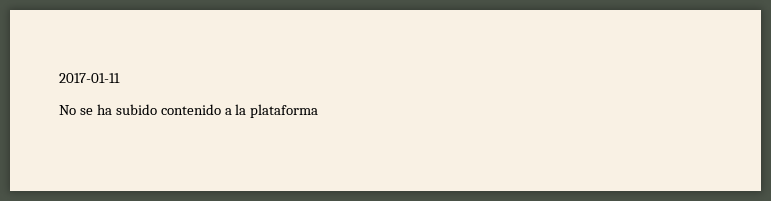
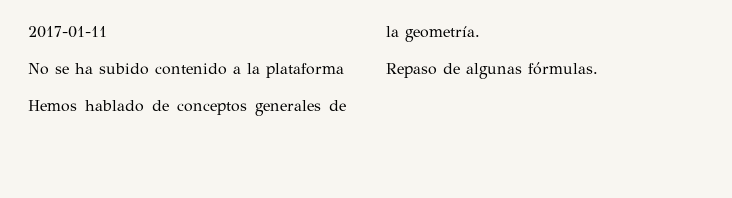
(319, 111) none -> [28,100,346,116] [386,26,480,42] [386,62,598,79] // Hemos hablado de conceptos generales de la geometría. // Repaso de algunas fórmulas.

